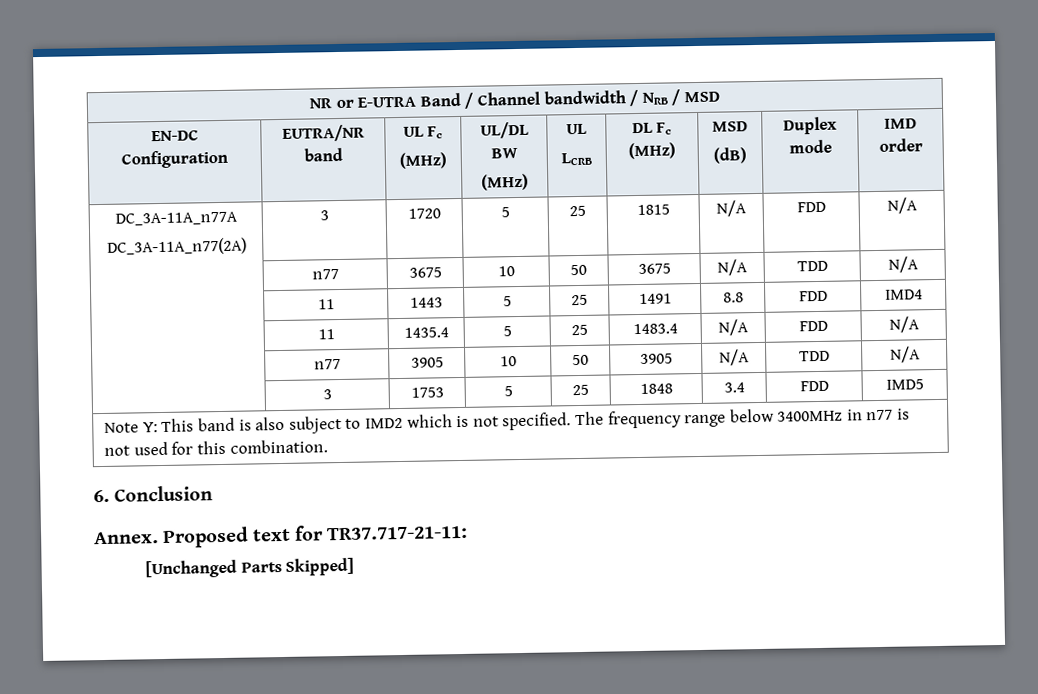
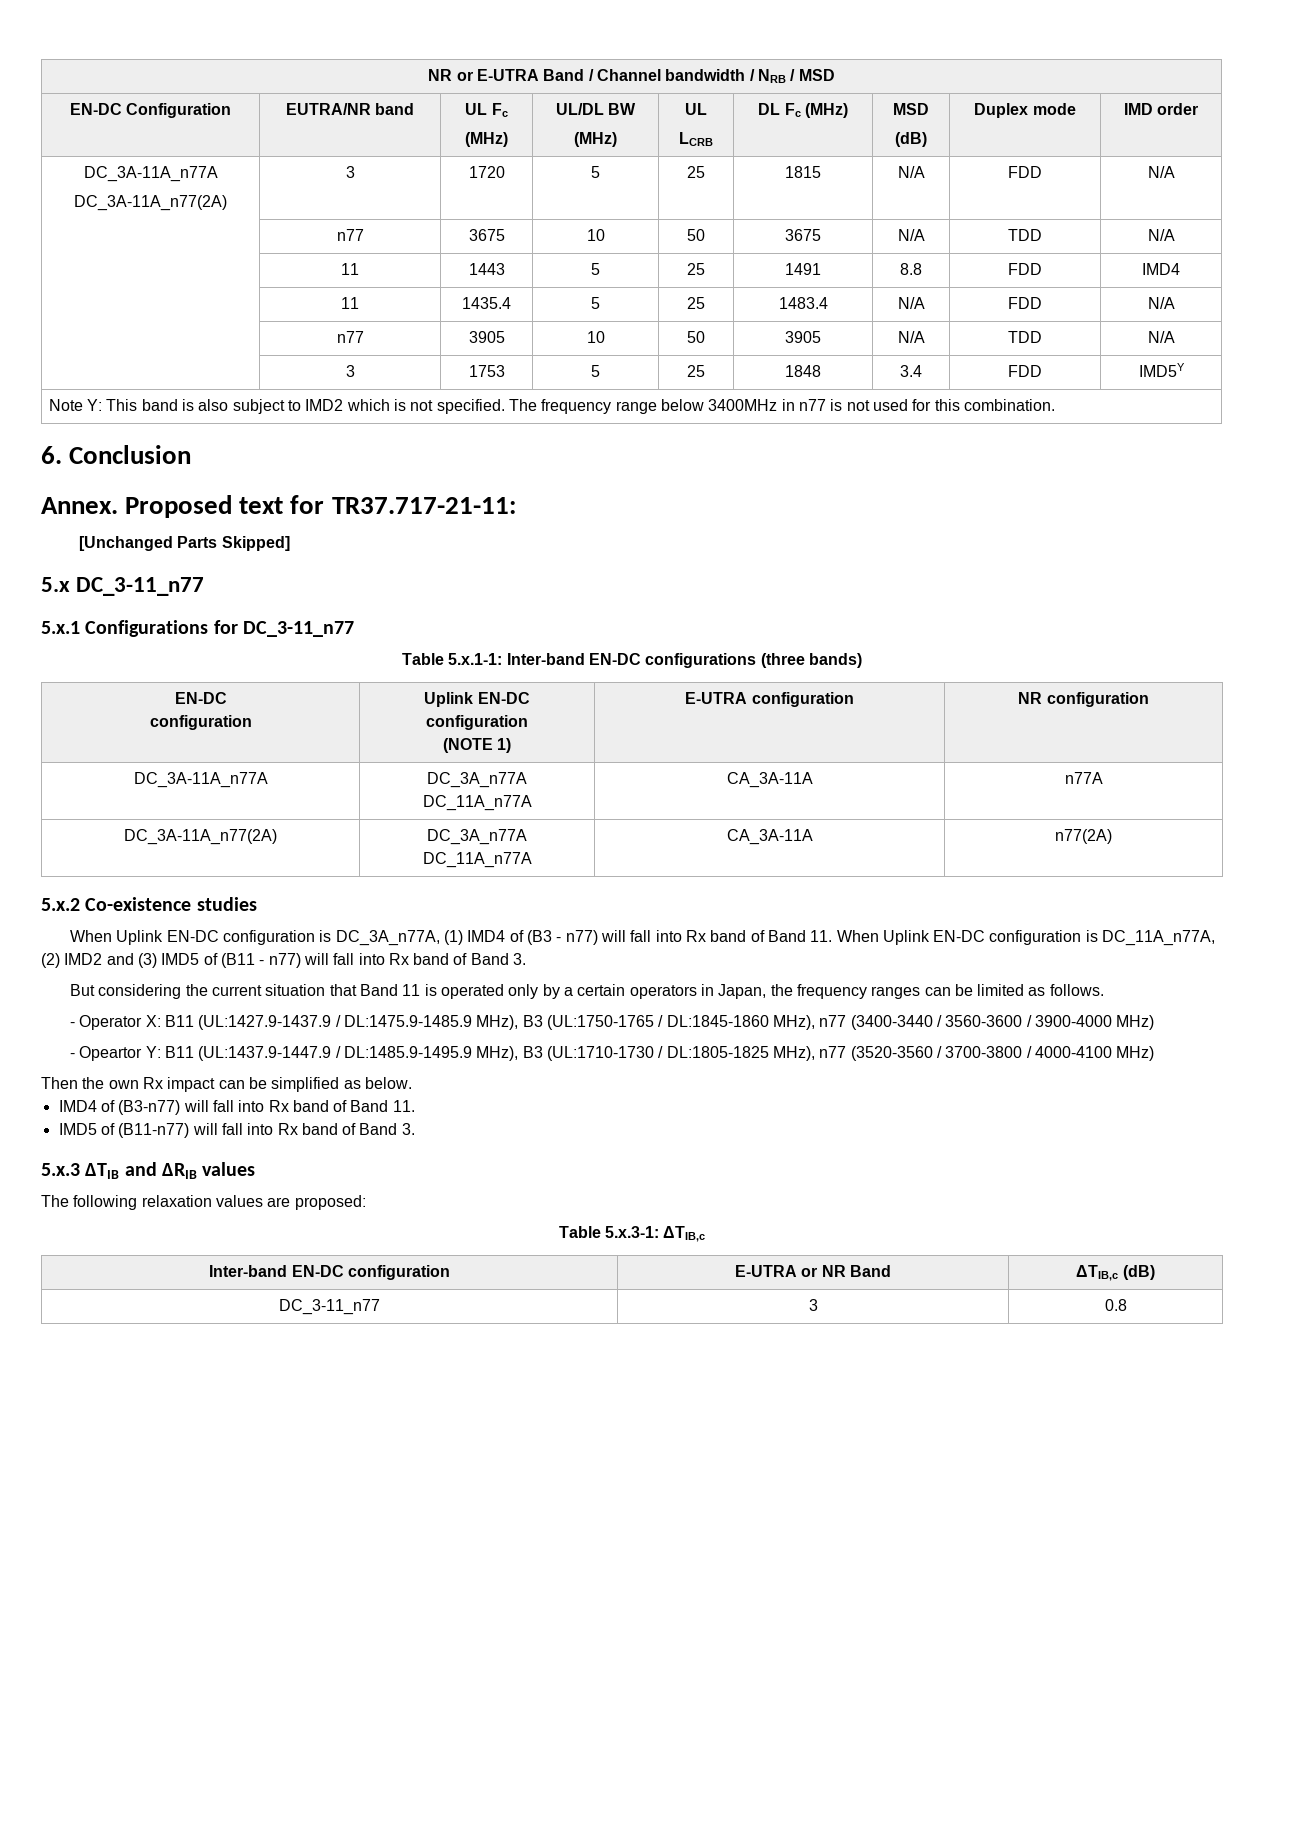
[885,379,924,390] IMD5 -> [1138,363,1185,377] IMD5Y
(355, 566) none -> [41,577,205,596] [41,620,354,637] [402,653,862,668] [174,692,227,704] [149,715,252,730] [424,692,530,707] [426,715,528,730] [442,738,512,753] [685,692,854,707] [1018,692,1149,707] [133,772,268,788] [427,772,527,788] [422,795,532,811] [726,772,813,788] [1064,772,1103,784] [124,829,277,845] [427,829,527,845] [422,852,532,868] [726,829,813,845] [1055,829,1112,844] [41,897,257,911] [70,930,1216,946] [41,953,527,968] [70,984,1104,999] [70,1015,1155,1030] [70,1046,1155,1061] [41,1077,412,1092] [58,1100,415,1115] [58,1123,415,1138] [41,1162,256,1179] [41,1195,366,1210] [558,1226,706,1242] [209,1265,450,1280] [735,1265,891,1277] [1076,1265,1155,1281] [279,1299,380,1315] [808,1299,818,1311] [1104,1299,1127,1311] // 5.x DC_3-11_n77 // 5.x.1 Configurations for DC_3-11_n77 // Table 5.x.1-1: Inter-band EN-DC configurations (three bands) // EN-DC // configuration | Uplink EN-DC // configuration // (NOTE 1) | E-UTRA configuration | NR configuration // DC_3A-11A_n77A | DC_3A_n77A // DC_11A_n77A | CA_3A-11A | n77A // DC_3A-11A_n77(2A) | DC_3A_n77A // DC_11A_n77A | CA_3A-11A | n77(2A) // 5.x.2 Co-existence studies // When Uplink EN-DC configuration is DC_3A_n77A, (1) IMD4 of (B3 - n77) will fall into Rx band of Band 11. When Uplink EN-DC configuration is DC_11A_n77A, (2) IMD2 and (3) IMD5 of (B11 - n77) will fall into Rx band of Band 3. // But considering the current situation that Band 11 is operated only by a certain operators in Japan, the frequency ranges can be limited as follows. // - Operator X: B11 (UL:1427.9-1437.9 / DL:1475.9-1485.9 MHz), B3 (UL:1750-1765 / DL:1845-1860 MHz), n77 (3400-3440 / 3560-3600 / 3900-4000 MHz) // - Opeartor Y: B11 (UL:1437.9-1447.9 / DL:1485.9-1495.9 MHz), B3 (UL:1710-1730 / DL:1805-1825 MHz), n77 (3520-3560 / 3700-3800 / 4000-4100 MHz) // Then the own Rx impact can be simplified as below. // IMD4 of (B3-n77) will fall into Rx band of Band 11. // IMD5 of (B11-n77) will fall into Rx band of Band 3. // 5.x.3 ∆TIB and ∆RIB values // The following relaxation values are proposed: // Table 5.x.3-1: ΔTIB,c // Inter-band EN-DC configuration | E-UTRA or NR Band | ΔTIB,c (dB) // DC_3-11_n77 | 3 | 0.8

